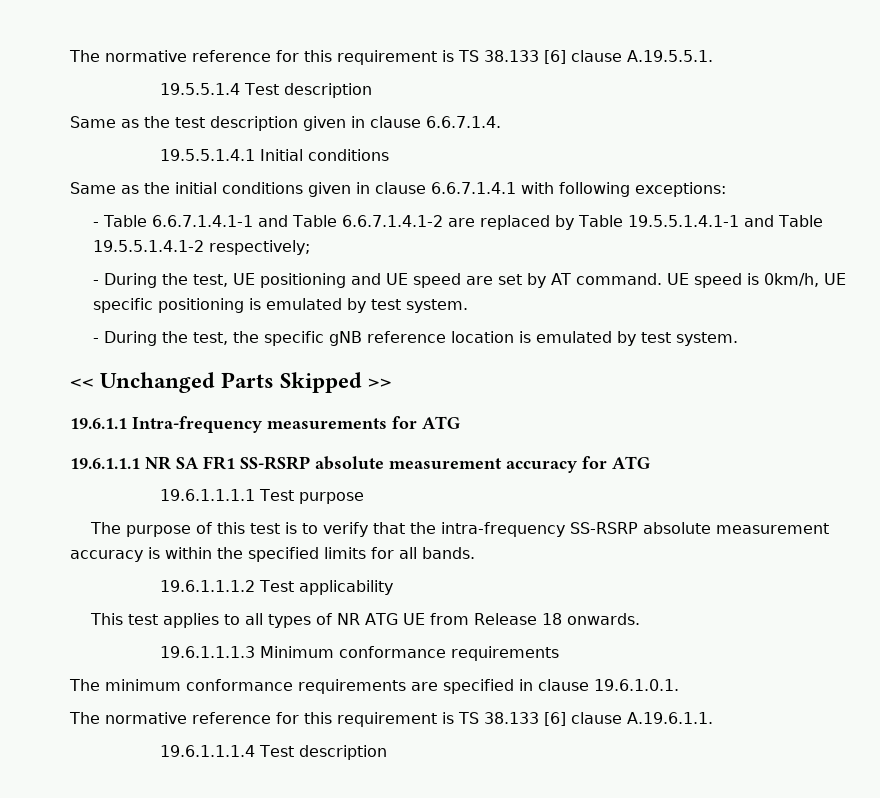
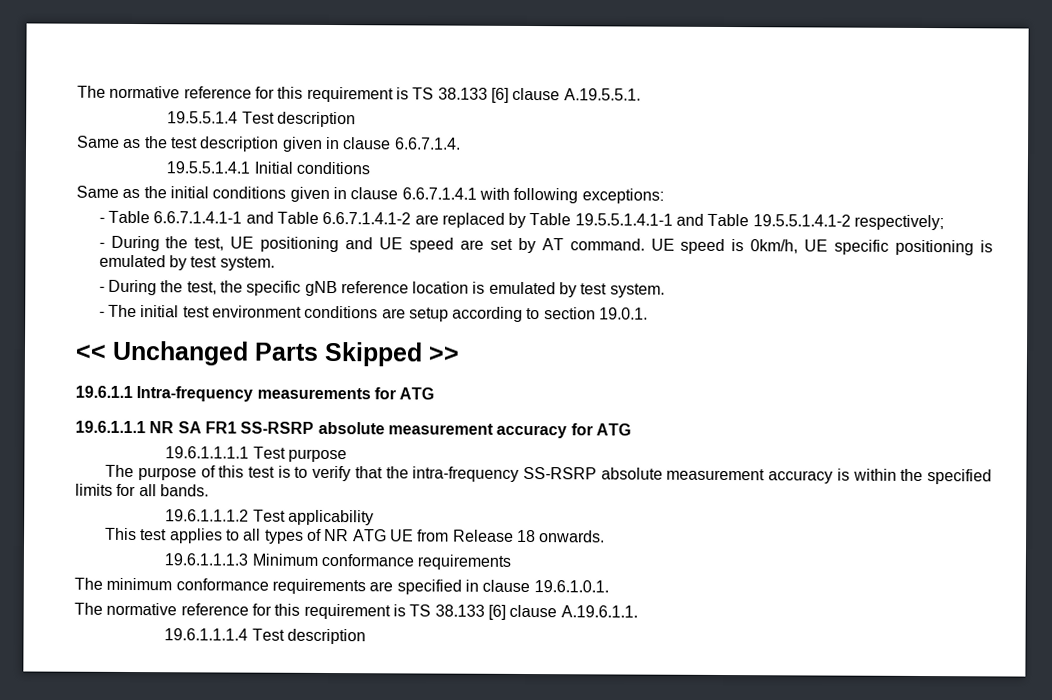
(738, 339) none -> [98,304,649,322] // - The initial test environment conditions are setup according to section 19.0.1.

